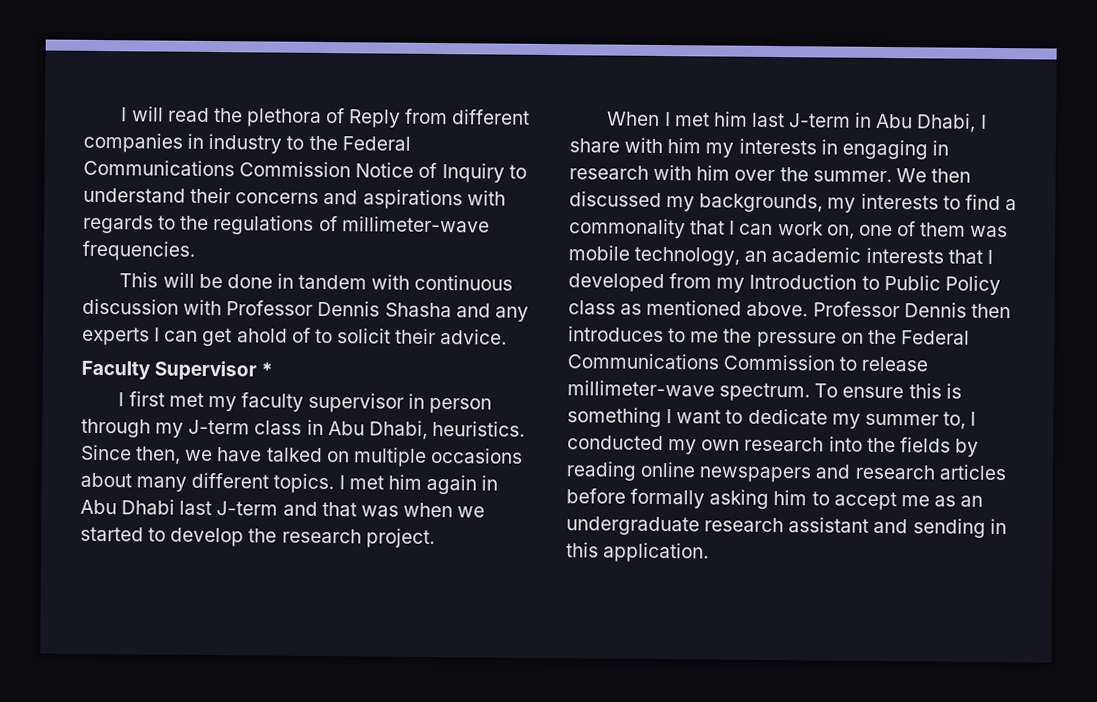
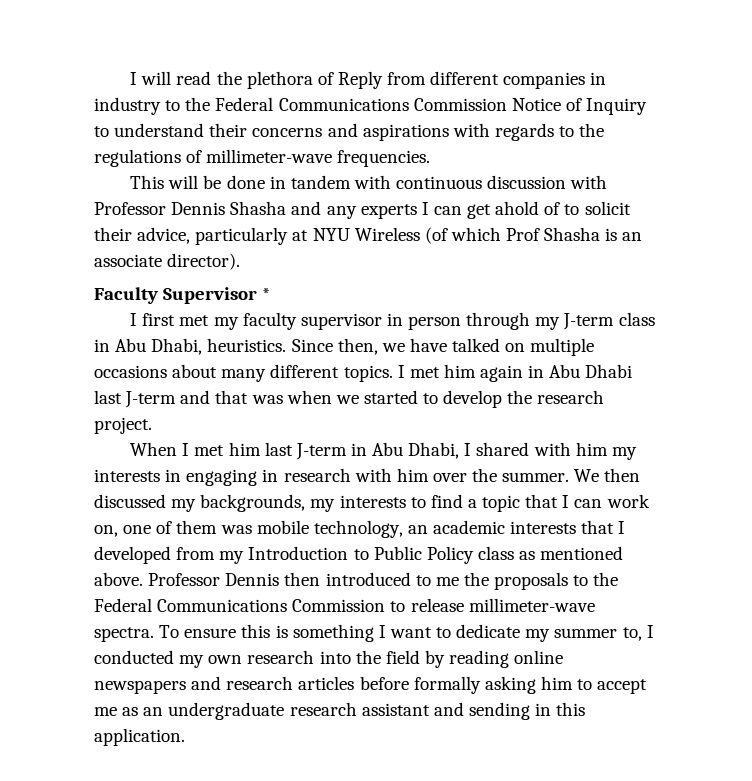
[440,329,508,345] advice. -> [137,227,643,245] [94,253,241,270] advice, particularly at NYU Wireless (of which Prof Shasha is an associate director).
[569,138,620,153] share -> [476,442,530,456] shared
[569,218,686,239] commonality -> [482,495,521,512] topic
[568,326,664,343] introduces -> [325,572,411,586] introduced
[756,331,864,348] pressure on -> [494,572,589,590] proposals to
[719,382,811,402] spectrum. -> [94,627,154,642] spectra.
[899,437,951,453] fields -> [385,650,420,664] field

